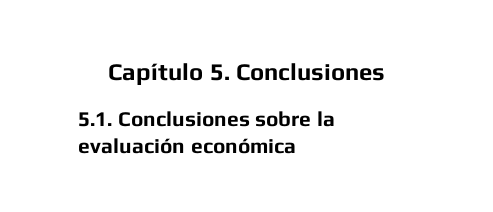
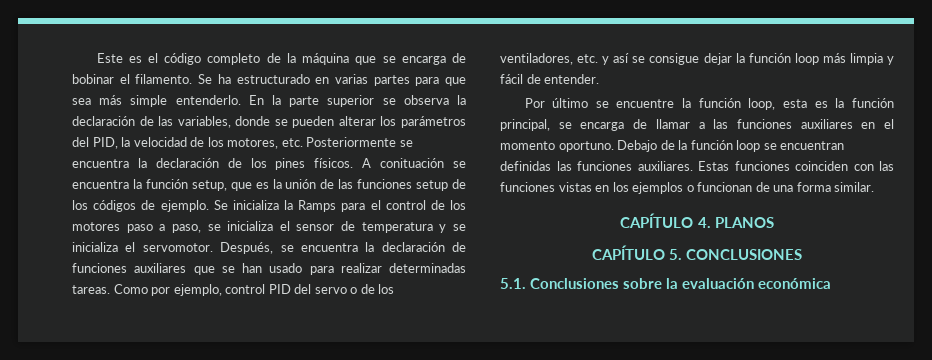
[108,63,385,85] Capítulo 5. Conclusiones -> [96,53,466,65] [72,74,466,86] [72,95,466,107] [72,116,466,128] [72,137,413,149] [72,158,466,170] [72,179,466,191] [72,200,467,212] [72,221,466,233] [72,242,466,254] [72,263,466,275] [72,284,395,296] [500,53,894,65] [500,74,600,84] [524,98,894,110] [500,119,894,131] [500,140,845,152] [500,161,894,171] [500,182,875,194] [620,213,774,228] [591,245,803,260] Este es el código completo de la máquina que se encarga de bobinar el filamento. Se ha estructurado en varias partes para que sea más simple entenderlo. En la parte superior se observa la declaración de las variables, donde se pueden alterar los parámetros del PID, la velocidad de los motores, etc. Posteriormente se encuentra la declaración de los pines físicos. A conituación se encuentra la función setup, que es la unión de las funciones setup de los códigos de ejemplo. Se inicializa la Ramps para el control de los motores paso a paso, se inicializa el sensor de temperatura y se inicializa el servomotor. Después, se encuentra la declaración de funciones auxiliares que se han usado para realizar determinadas tareas. Como por ejemplo, control PID del servo o de los ventiladores, etc. y así se consigue dejar la función loop más limpia y fácil de entender. // Por último se encuentre la función loop, esta es la función principal, se encarga de llamar a las funciones auxiliares en el momento oportuno. Debajo de la función loop se encuentran definidas las funciones auxiliares. Estas funciones coinciden con las funciones vistas en los ejemplos o funcionan de una forma similar. // CAPÍTULO 4. PLANOS // CAPÍTULO 5. CONCLUSIONES

